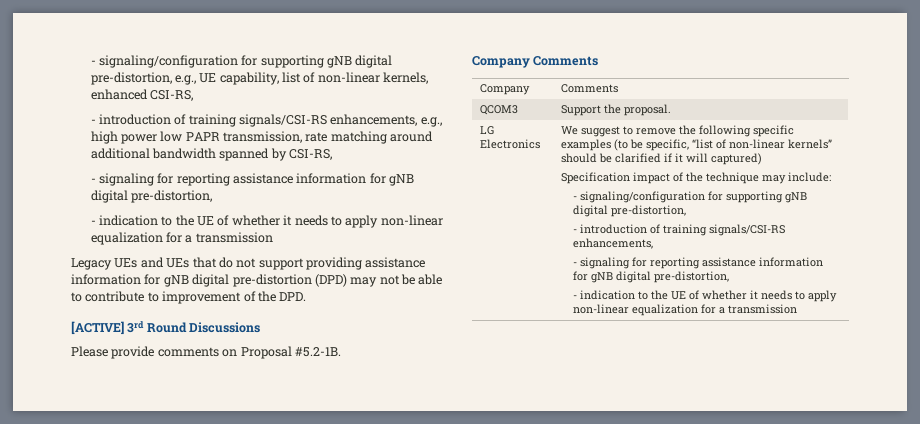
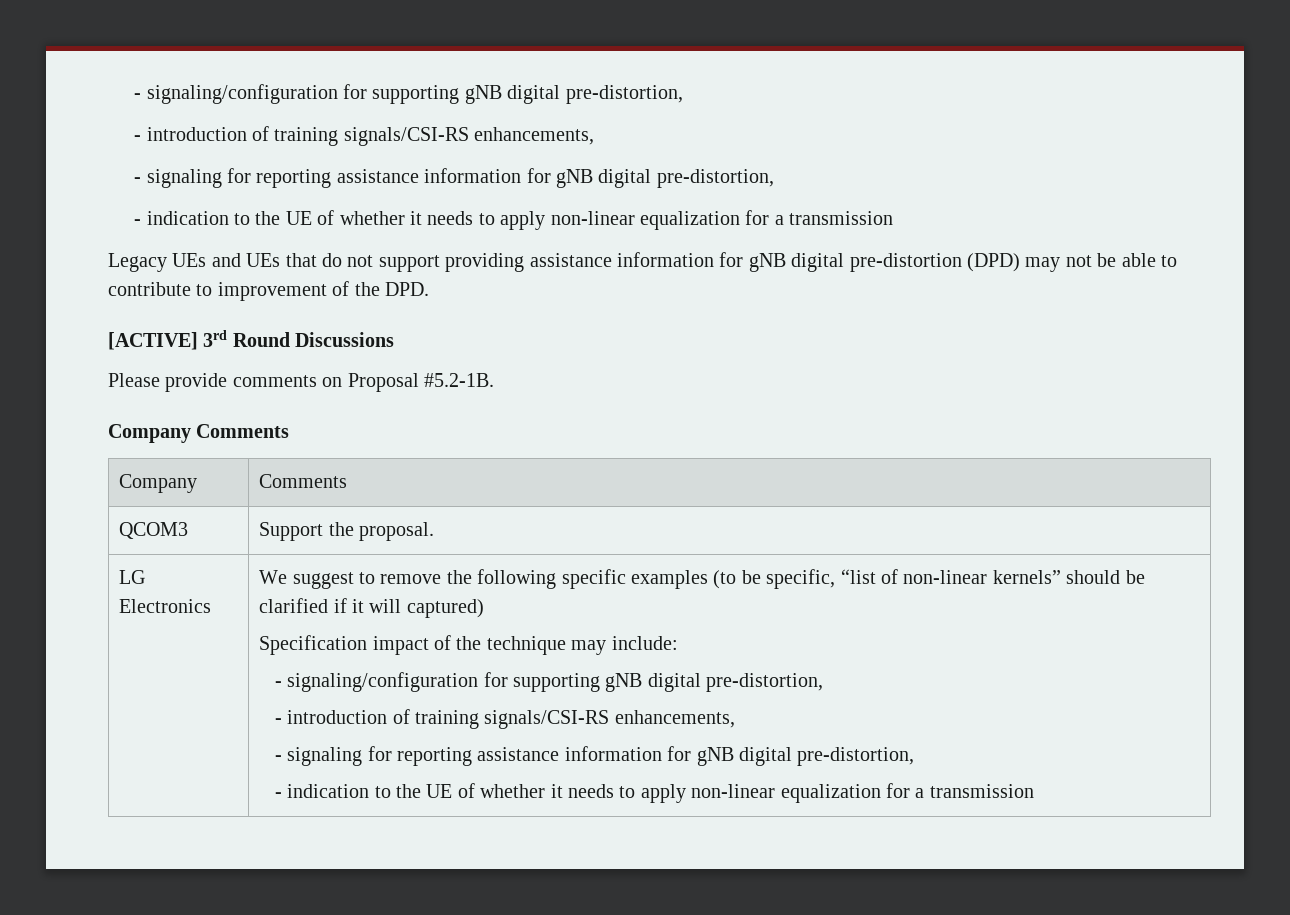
[90,55,393,68] [90,72,429,85] [90,89,193,101] [90,114,442,127] [90,131,434,144] [90,148,333,161] - signaling/configuration for supporting gNB digital pre-distortion, e.g., UE capability, list of non-linear kernels, enhanced CSI-RS, // - introduction of training signals/CSI-RS enhancements, e.g., high power low PAPR transmission, rate matching around additional bandwidth spanned by CSI-RS, -> [134,84,683,104] [134,126,595,146] - signaling/configuration for supporting gNB digital pre-distortion, // - introduction of training signals/CSI-RS enhancements,

